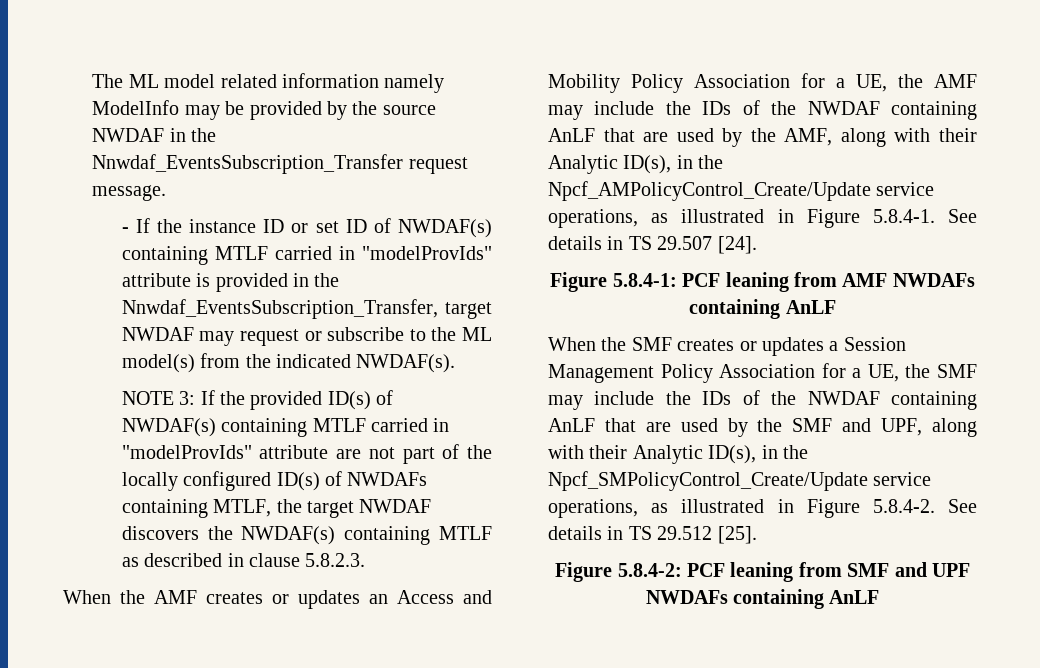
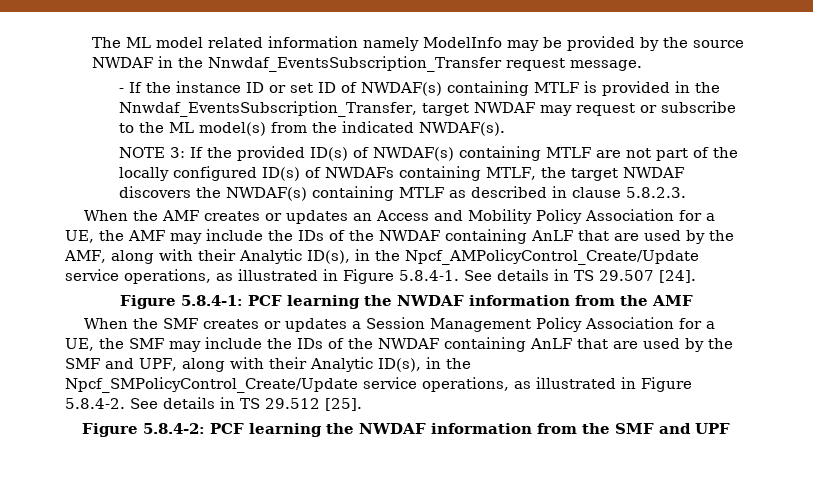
[274,246,492,260] [121,273,191,287] carried in "modelProvIds" attribute -> (579, 87) none
[370,418,450,432] [121,445,329,459] carried in "modelProvIds" attribute -> (591, 152) none
[725,272,975,292] [689,299,836,319] leaning from AMF NWDAFs containing AnLF -> [286,295,693,309] learning the NWDAF information from the AMF
[730,562,970,582] [645,589,880,609] leaning from SMF and UPF NWDAFs containing AnLF -> [249,423,730,437] learning the NWDAF information from the SMF and UPF

